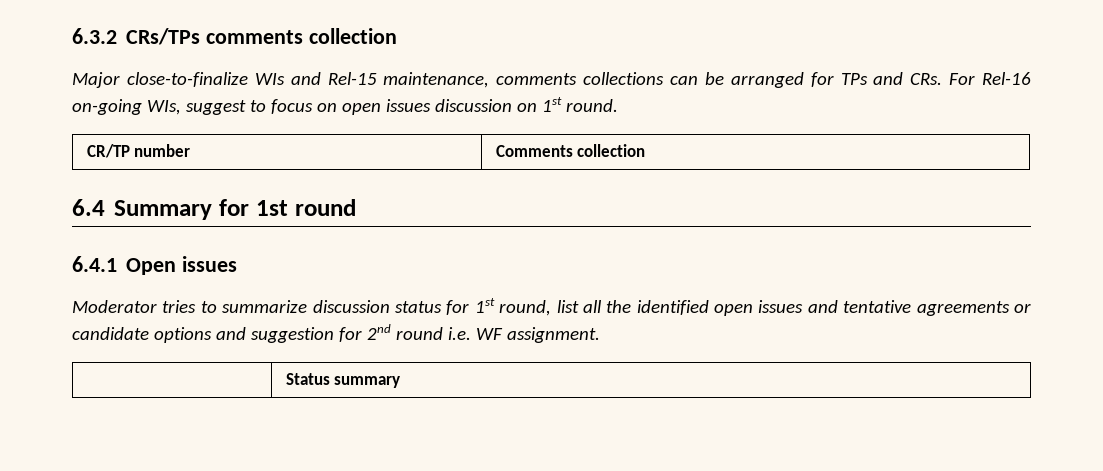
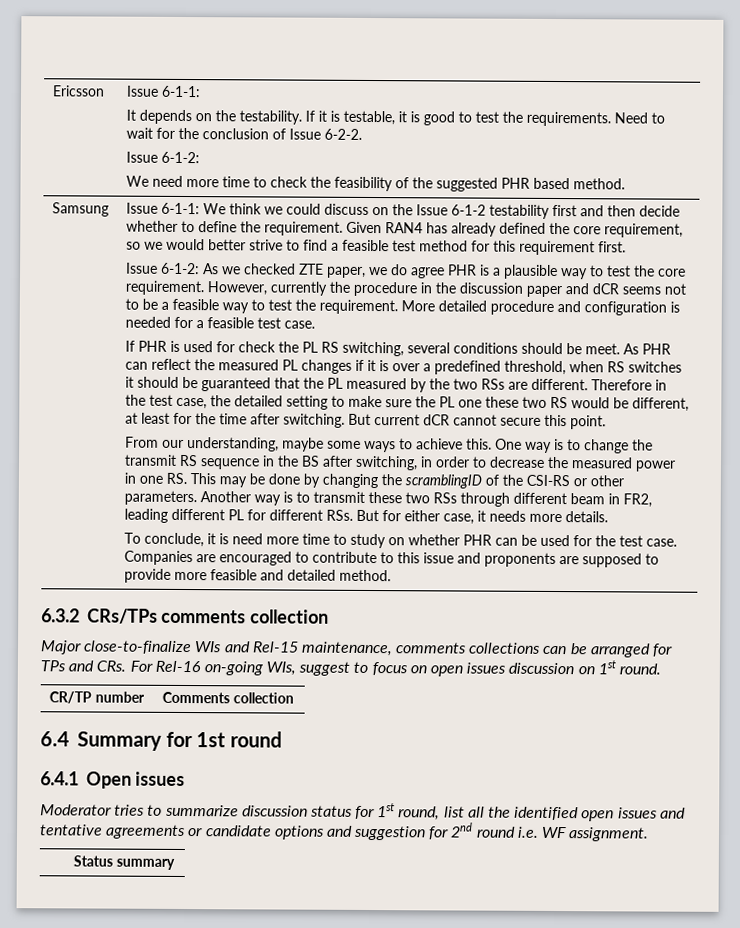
(72, 36) none -> [51,85,105,97] [125,85,201,98] [125,109,665,127] [125,127,362,140] [125,151,200,164] [125,175,625,192] [51,202,109,217] [125,202,680,219] [125,220,683,238] [125,238,626,256] [125,262,686,280] [124,280,686,298] [124,298,680,316] [124,316,315,329] [124,340,671,357] [124,358,682,376] [124,376,667,393] [124,394,689,412] [124,412,606,430] [124,436,653,454] [123,454,676,472] [123,472,624,489] [123,490,652,508] [123,508,608,525] [123,532,677,549] [123,550,659,568] [123,568,391,583] Ericsson | Issue 6-1-1: // It depends on the testability. If it is testable, it is good to test the requirements. Need to wait for the conclusion of Issue 6-2-2. // Issue 6-1-2: // We need more time to check the feasibility of the suggested PHR based method. // Samsung | Issue 6-1-1: We think we could discuss on the Issue 6-1-2 testability first and then decide whether to define the requirement. Given RAN4 has already defined the core requirement, so we would better strive to find a feasible test method for this requirement first. // Issue 6-1-2: As we checked ZTE paper, we do agree PHR is a plausible way to test the core requirement. However, currently the procedure in the discussion paper and dCR seems not to be a feasible way to test the requirement. More detailed procedure and configuration is needed for a feasible test case. // If PHR is used for check the PL RS switching, several conditions should be meet. As PHR can reflect the measured PL changes if it is over a predefined threshold, when RS switches it should be guaranteed that the PL measured by the two RSs are different. Therefore in the test case, the detailed setting to make sure the PL one these two RS would be different, at least for the time after switching. But current dCR cannot secure this point. // From our understanding, maybe some ways to achieve this. One way is to change the transmit RS sequence in the BS after switching, in order to decrease the measured power in one RS. This may be done by changing the scramblingID of the CSI-RS or other parameters. Another way is to transmit these two RSs through different beam in FR2, leading different PL for different RSs. But for either case, it needs more details. // To conclude, it is need more time to study on whether PHR can be used for the test case. Companies are encouraged to contribute to this issue and proponents are supposed to provide more feasible and detailed method. //

